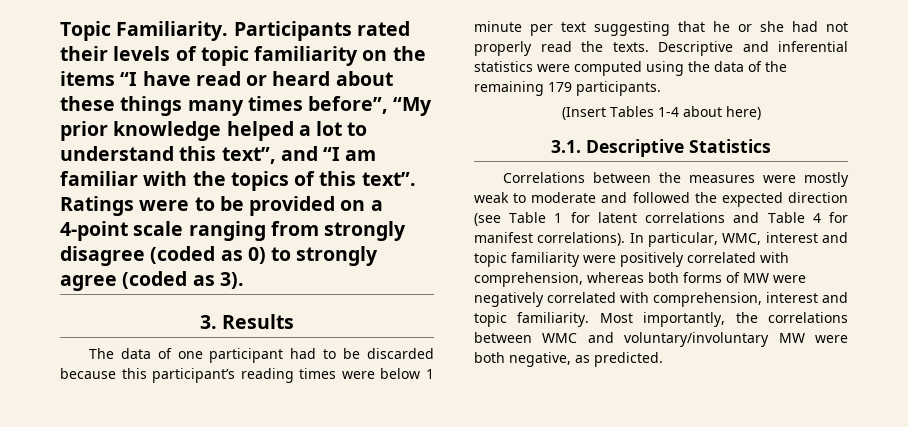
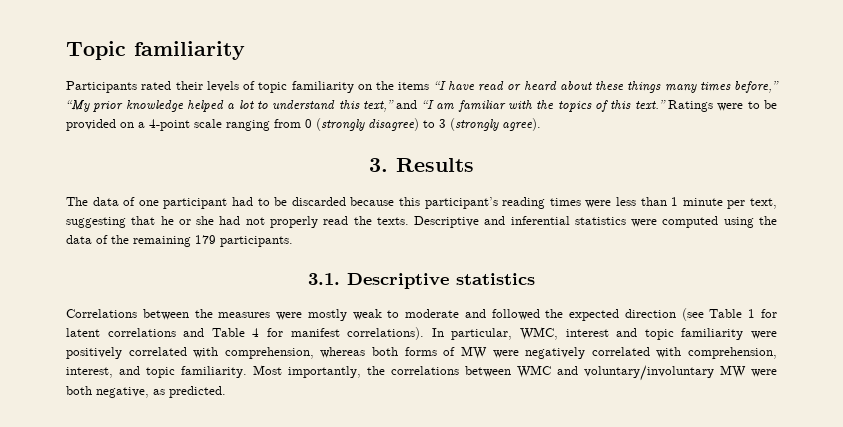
[116,21,229,41] Familiarity. -> [134,41,245,60] familiarity //
[308,96,389,114] before”, -> [734,81,779,93] before,”
[221,147,276,164] text”, -> [363,100,395,112] text,”
[361,172,416,186] text”. -> [634,100,666,109] text.”
[324,221,407,241] [60,246,379,266] [60,271,244,291] strongly disagree (coded as 0) to strongly agree (coded as 3). -> [305,118,541,131] 0 (strongly disagree) to 3 (strongly agree).
[380,368,421,379] below -> [616,197,667,206] less than
[561,22,586,32] text -> [750,198,778,209] text,
[561,106,761,120] // (Insert Tables 1-4 about here) -> (293, 241) none
[689,139,771,153] Statistics -> [456,273,535,285] statistics
[766,292,818,303] interest -> [66,367,113,378] interest,

